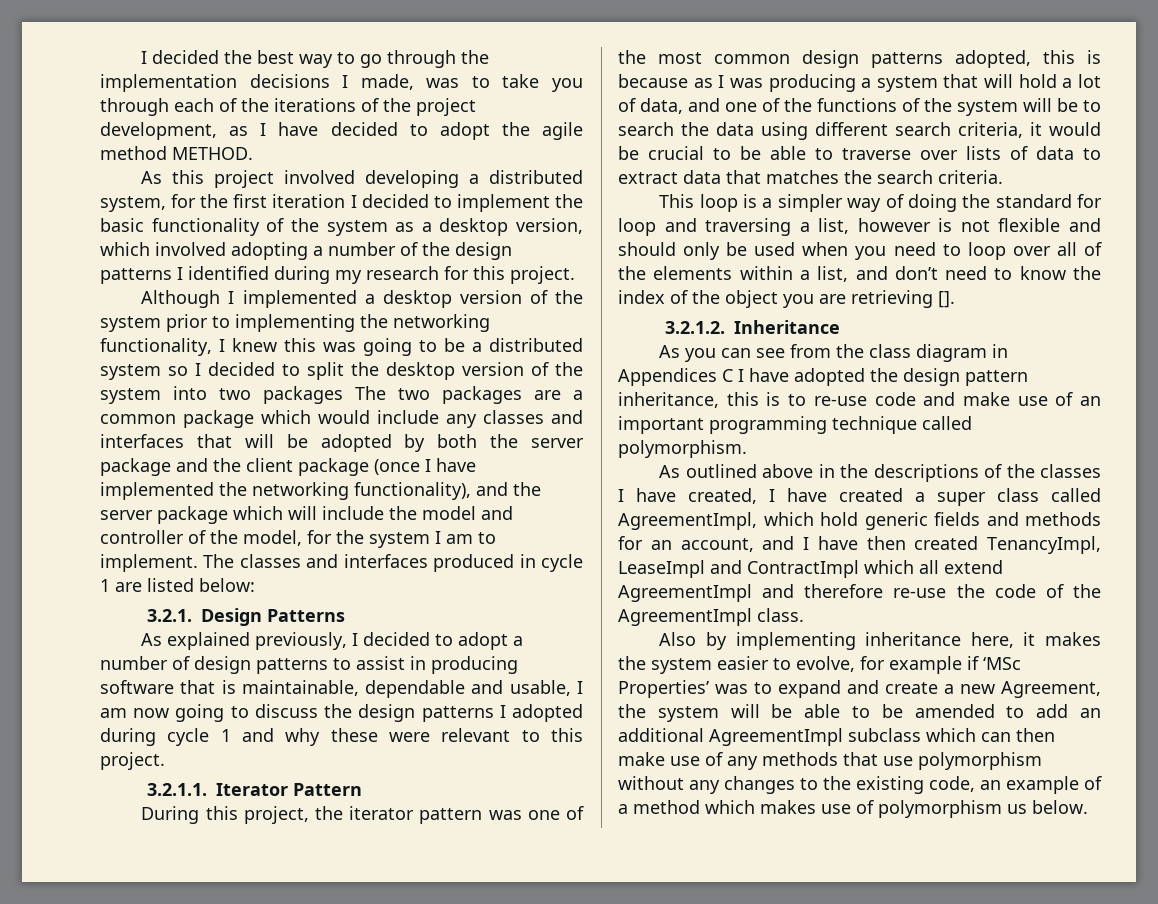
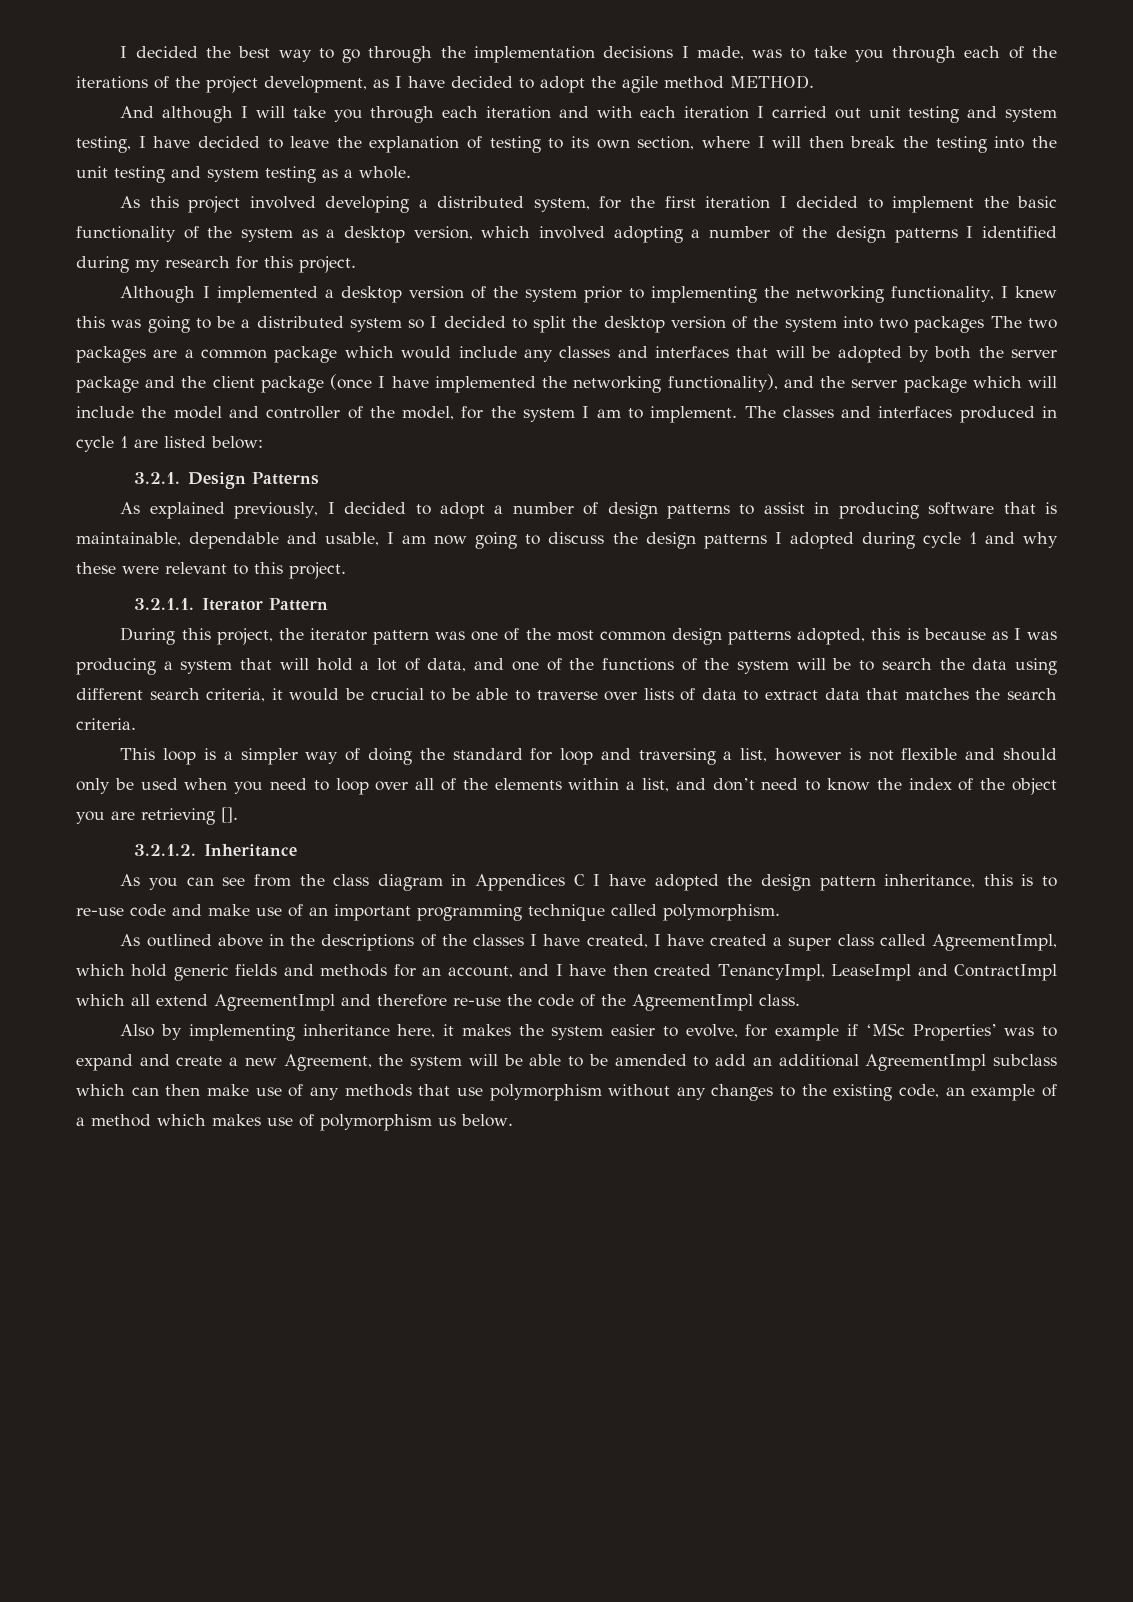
(253, 153) none -> [120,106,1058,123] [76,136,1057,153] [76,166,411,183] // And although I will take you through each iteration and with each iteration I carried out unit testing and system testing, I have decided to leave the explanation of testing to its own section, where I will then break the testing into the unit testing and system testing as a whole.

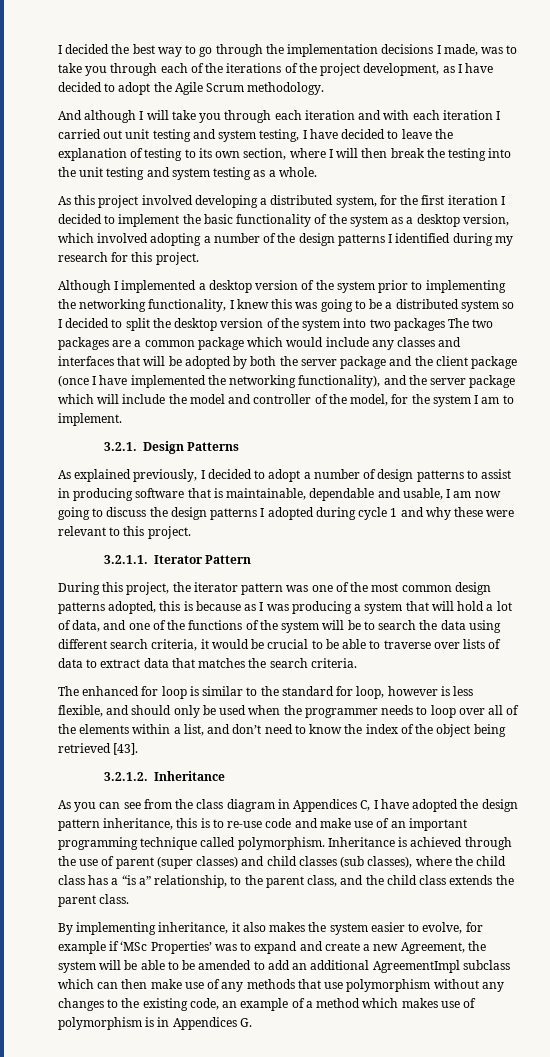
[622,75,814,93] agile method METHOD. -> [174,82,325,95] Agile Scrum methodology.
[744,406,1057,423] [76,436,263,452] The classes and interfaces produced in cycle 1 are listed below: -> (122, 419) none
[120,748,958,765] This loop is a simpler way of doing the standard for loop and traversing a list, however is not flexible -> [58,686,474,699] [58,705,103,717] The enhanced for loop is similar to the standard for loop, however is less flexible,
[234,778,307,794] you need -> [283,705,414,718] the programmer needs
[76,807,238,825] you are retrieving []. -> [473,724,506,737] [58,743,139,755] being retrieved [43].
[573,874,585,886] C -> [360,800,371,811] C,
[120,934,1057,951] [76,964,1058,981] [76,994,800,1011] [120,1024,455,1041] // As outlined above in the descriptions of the classes I have created, I have created a super class called AgreementImpl, which hold generic fields and methods for an account, and I have then created TenancyImpl, LeaseImpl and ContractImpl which all extend AgreementImpl and therefore re-use the code of the AgreementImpl class. // Also by implementing inheritance here, it -> [327,837,512,850] [58,856,507,869] [58,875,514,888] [58,894,130,907] [58,922,266,935] Inheritance is achieved through the use of parent (super classes) and child classes (sub classes), where the child class has a “is a” relationship, to the parent class, and the child class extends the parent class. // By implementing inheritance, it also
[438,1114,513,1127] us below. -> [145,1017,252,1030] is in Appendices G.

